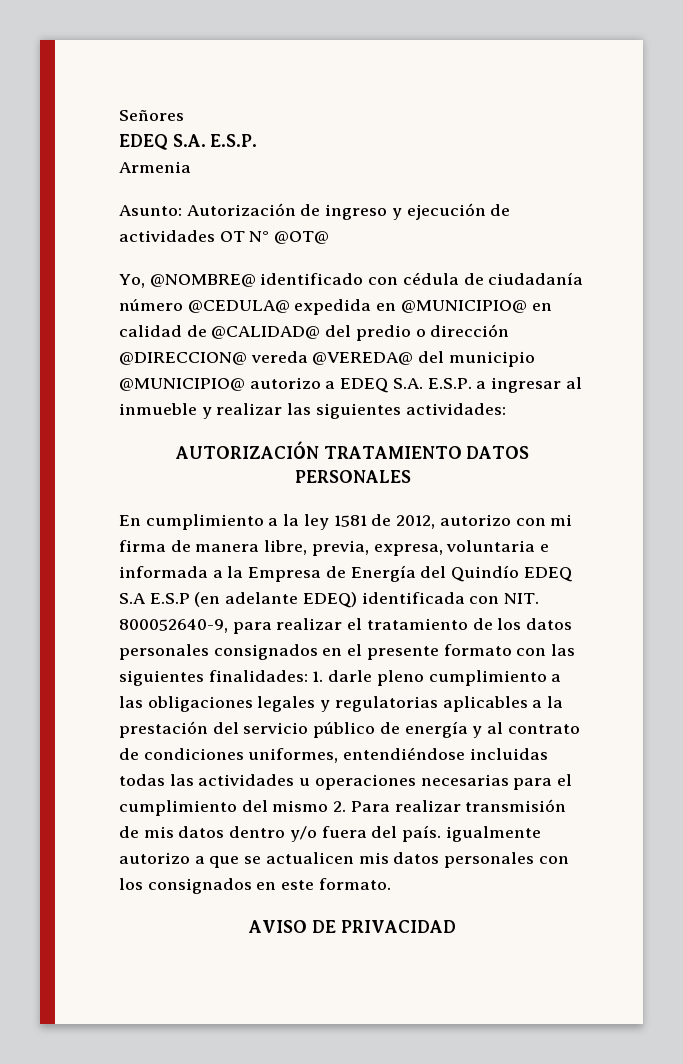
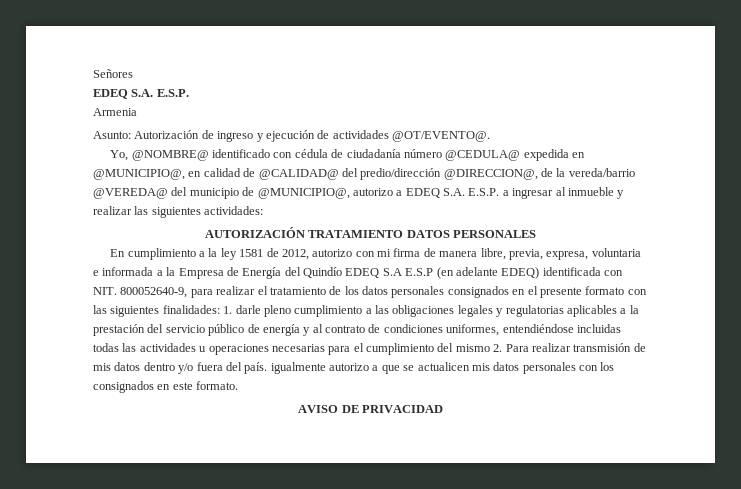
[219,231,330,244] OT N° @OT@ -> [392,131,490,142] @OT/EVENTO@.
[400,300,527,313] @MUNICIPIO@ -> [93,169,185,180] @MUNICIPIO@,
[355,324,510,341] [119,351,308,365] predio o dirección @DIRECCION@ vereda -> [360,168,635,180] predio/dirección @DIRECCION@, de la vereda/barrio
[119,378,245,391] @MUNICIPIO@ -> [242,187,350,199] de @MUNICIPIO@,

